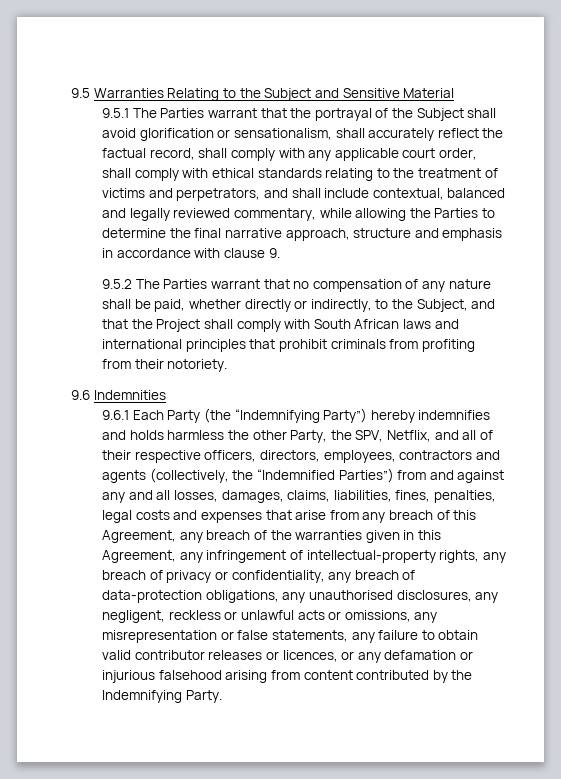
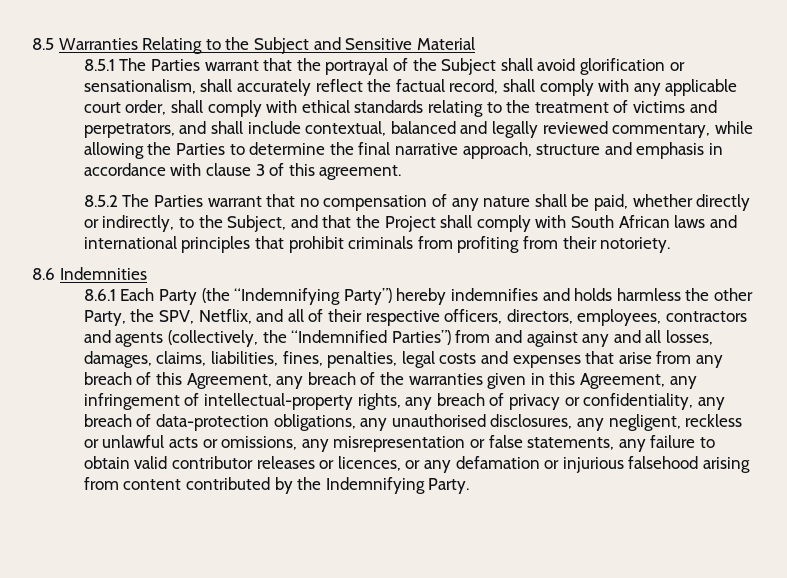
[71,88,90,98] 9.5 -> [32,38,54,50] 8.5
[101,108,129,118] 9.5.1 -> [83,59,115,71] 8.5.1
[268,248,280,258] [101,279,132,289] 9. // 9.5.2 -> [255,163,402,180] [83,195,118,207] 3 of this agreement. // 8.5.2
[71,390,90,400] 9.6 -> [32,268,55,280] 8.6
[101,410,129,420] 9.6.1 -> [83,289,116,301] 8.6.1

